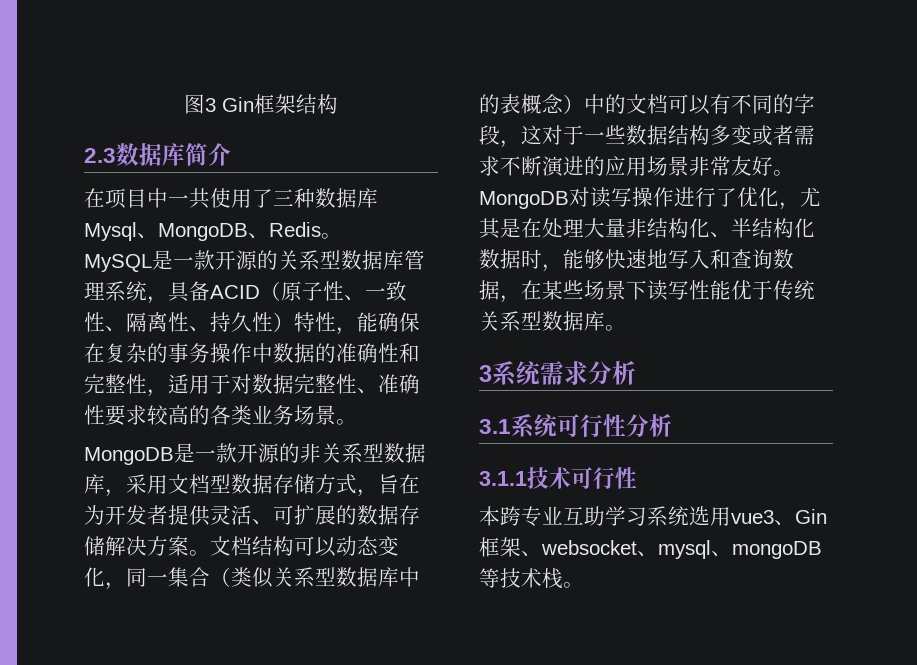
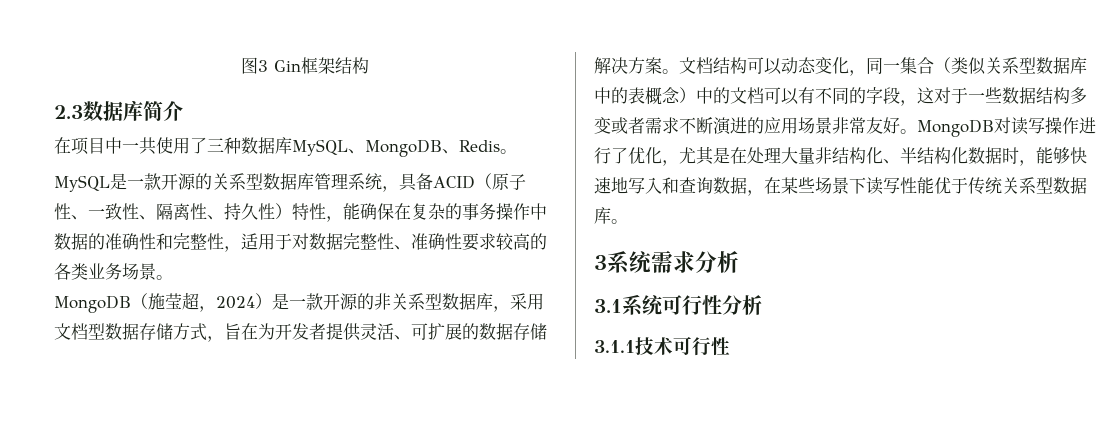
[84,222,137,241] Mysql -> [292,139,348,156] MySQL
(174, 456) none -> [131,292,272,312] （施莹超，2024）
[479,506,827,527] [479,537,822,559] [479,568,584,589] // 本跨专业互助学习系统选用vue3、Gin框架、websocket、mysql、mongoDB等技术栈。 -> (730, 346) none

